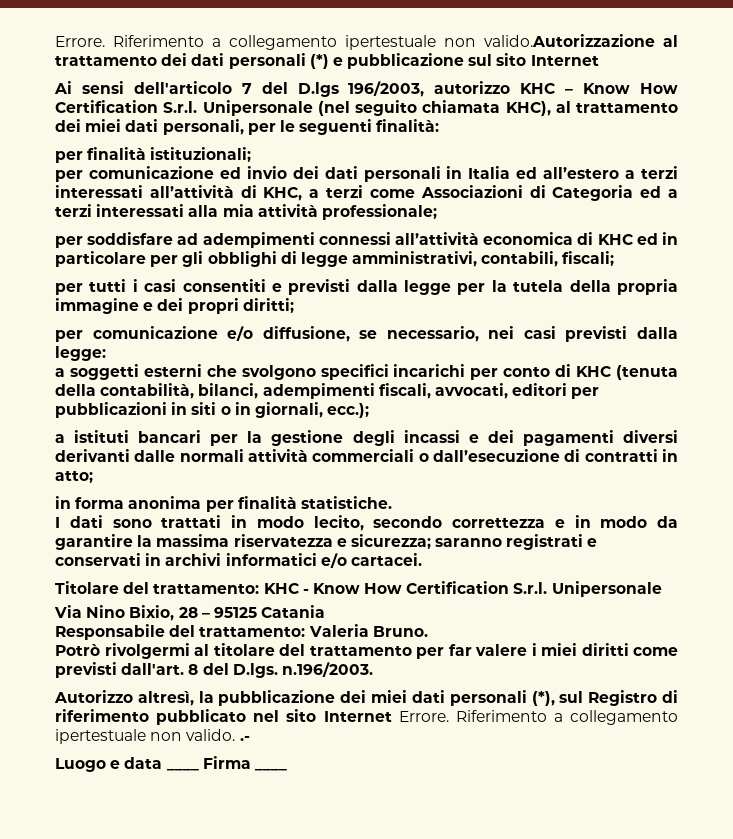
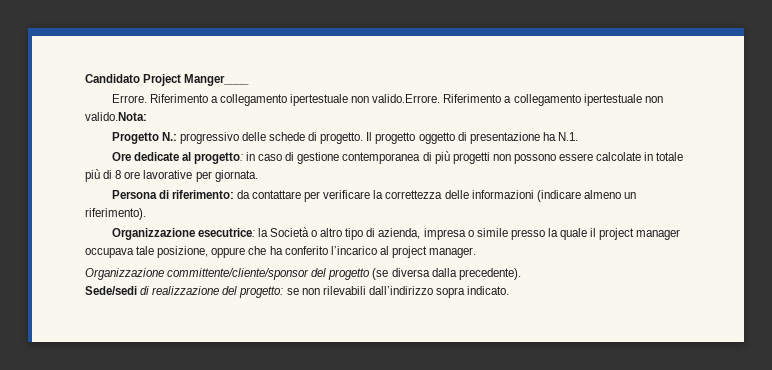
[55,34,678,50] [55,53,599,69] [54,81,678,97] [55,100,678,116] [55,119,440,135] [55,147,252,163] [55,166,678,182] [55,185,678,201] [55,204,437,220] [55,232,679,248] [55,251,615,267] [55,279,678,295] [55,298,294,314] [55,326,678,342] [55,346,106,361] [55,364,678,380] [55,383,600,399] [55,402,370,418] [55,430,679,446] [55,449,678,462] [55,470,93,483] [55,496,392,512] [55,515,678,531] [55,534,598,550] [55,553,422,568] [55,581,662,597] [54,605,326,621] [55,624,428,640] [55,643,678,659] [55,662,373,678] [54,690,678,706] [55,709,678,725] [55,729,250,744] [55,757,163,772] [166,769,199,771] [202,756,251,769] [254,769,287,771] Errore. Riferimento a collegamento ipertestuale non valido.Autorizzazione al trattamento dei dati personali (*) e pubblicazione sul sito Internet // Ai sensi dell'articolo 7 del D.lgs 196/2003, autorizzo KHC – Know How Certification S.r.l. Unipersonale (nel seguito chiamata KHC), al trattamento dei miei dati personali, per le seguenti finalità: // per finalità istituzionali; // per comunicazione ed invio dei dati personali in Italia ed all’estero a terzi interessati all’attività di KHC, a terzi come Associazioni di Categoria ed a terzi interessati alla mia attività professionale; // per soddisfare ad adempimenti connessi all’attività economica di KHC ed in particolare per gli obblighi di legge amministrativi, contabili, fiscali; // per tutti i casi consentiti e previsti dalla legge per la tutela della propria immagine e dei propri diritti; // per comunicazione e/o diffusione, se necessario, nei casi previsti dalla legge: // a soggetti esterni che svolgono specifici incarichi per conto di KHC (tenuta della contabilità, bilanci, adempimenti fiscali, avvocati, editori per pubblicazioni in siti o in giornali, ecc.); // a istituti bancari per la gestione degli incassi e dei pagamenti diversi derivanti dalle normali attività commerciali o dall’esecuzione di contratti in atto; // in forma anonima per finalità statistiche. // I dati sono trattati in modo lecito, secondo correttezza e in modo da garantire la massima riservatezza e sicurezza; saranno registrati e conservati in archivi informatici e/o cartacei. // Titolare del trattamento: KHC - Know How Certification S.r.l. Unipersonale // Via Nino Bixio, 28 – 95125 Catania // Responsabile del trattamento: Valeria Bruno. // Potrò rivolgermi al titolare del trattamento per far valere i miei diritti come previsti dall'art. 8 del D.lgs. n.196/2003. // Autorizzo altresì, la pubblicazione dei miei dati personali (*), sul Registro di riferimento pubblicato nel sito Internet Errore. Riferimento a collegamento ipertestuale non valido. .- // Luogo e data ____ Firma ____ -> [85,74,250,86] [111,94,663,106] [85,112,147,121] [111,132,579,144] [111,151,684,164] [85,169,258,182] [111,190,637,202] [85,208,146,220] [111,227,681,240] [85,246,477,258] [85,268,521,280] [85,286,510,298] Candidato Project Manger____ // Errore. Riferimento a collegamento ipertestuale non valido.Errore. Riferimento a collegamento ipertestuale non valido.Nota: // Progetto N.: progressivo delle schede di progetto. Il progetto oggetto di presentazione ha N.1. // Ore dedicate al progetto: in caso di gestione contemporanea di più progetti non possono essere calcolate in totale più di 8 ore lavorative per giornata. // Persona di riferimento: da contattare per verificare la correttezza delle informazioni (indicare almeno un riferimento). // Organizzazione esecutrice: la Società o altro tipo di azienda, impresa o simile presso la quale il project manager occupava tale posizione, oppure che ha conferito l’incarico al project manager. // Organizzazione committente/cliente/sponsor del progetto (se diversa dalla precedente). // Sede/sedi di realizzazione del progetto: se non rilevabili dall’indirizzo sopra indicato.

